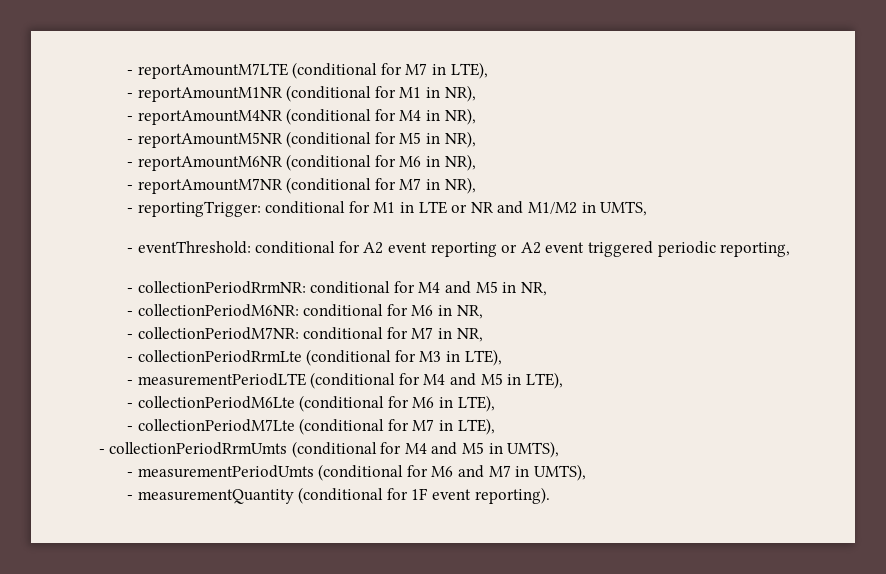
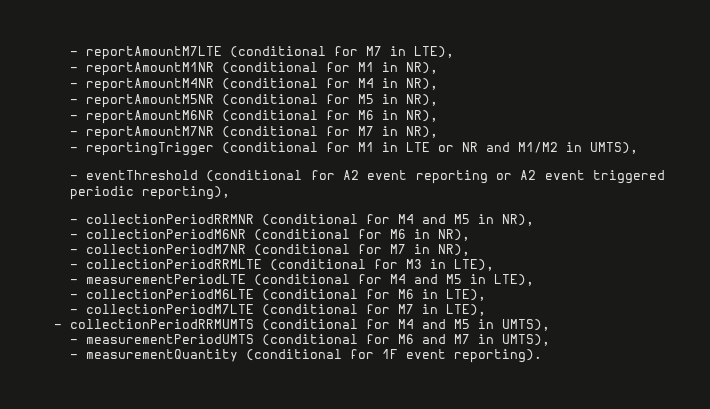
[137,201,346,217] reportingTrigger: conditional -> [85,142,318,156] reportingTrigger (conditional
[600,201,648,216] [127,241,336,254] UMTS, // - eventThreshold: conditional -> [589,142,638,154] [69,170,303,182] UMTS), // - eventThreshold (conditional
[720,242,791,257] [127,281,547,296] [127,304,483,319] [127,327,483,342] [127,350,302,363] reporting, // - collectionPeriodRrmNR: conditional for M4 and M5 in NR, // - collectionPeriodM6NR: conditional for M6 in NR, // - collectionPeriodM7NR: conditional for M7 in NR, // - collectionPeriodRrmLte -> [141,186,230,200] [69,214,534,226] [69,229,470,241] [69,244,470,256] [69,259,262,269] reporting), // - collectionPeriodRRMNR (conditional for M4 and M5 in NR), // - collectionPeriodM6NR (conditional for M6 in NR), // - collectionPeriodM7NR (conditional for M7 in NR), // - collectionPeriodRRMLTE
[137,396,295,409] collectionPeriodM6Lte -> [85,289,254,299] collectionPeriodM6LTE
[137,418,495,435] [98,442,288,455] collectionPeriodM7Lte (conditional for M7 in LTE), // - collectionPeriodRrmUmts -> [85,304,486,316] [53,319,254,329] collectionPeriodM7LTE (conditional for M7 in LTE), // - collectionPeriodRRMUMTS
[137,465,314,478] measurementPeriodUmts -> [85,334,254,344] measurementPeriodUMTS

